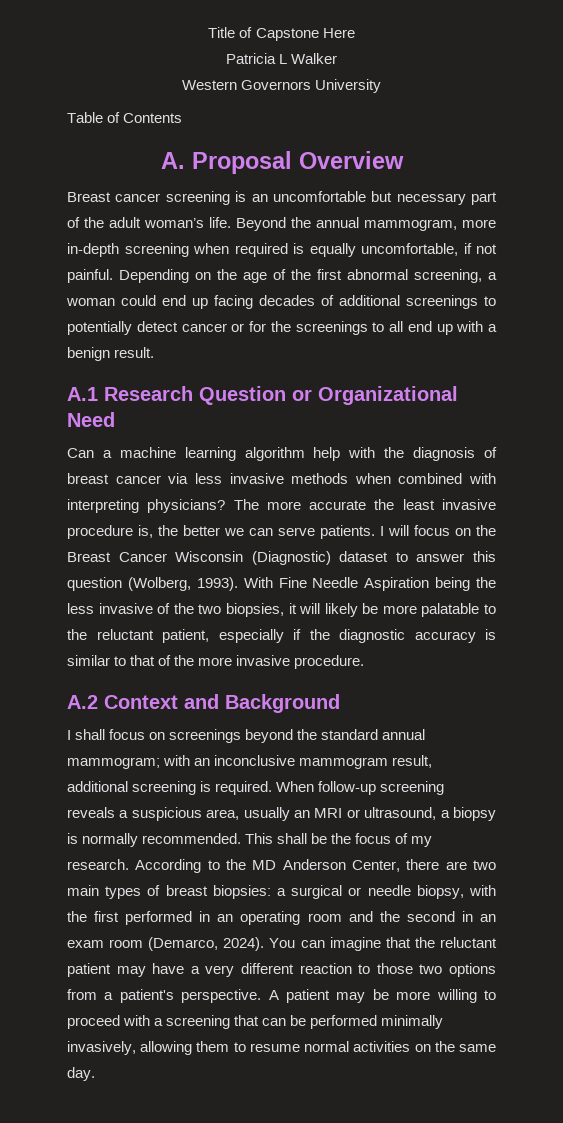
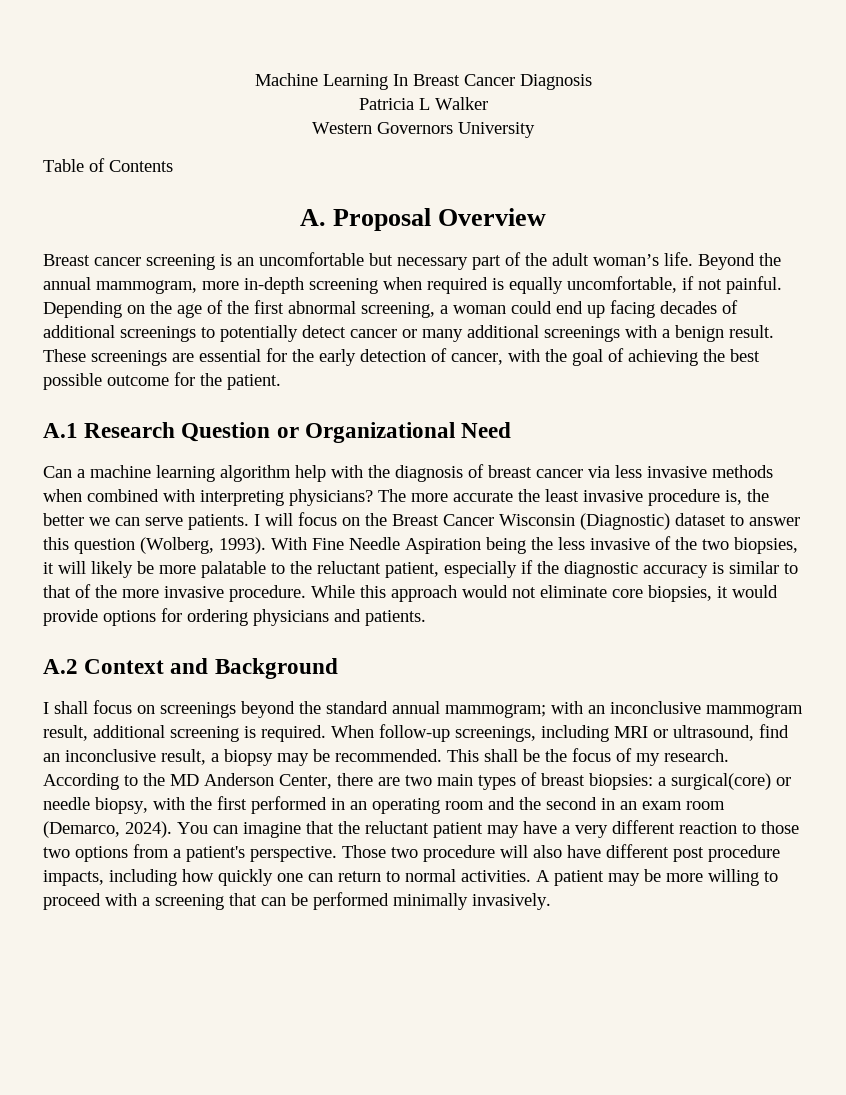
[208,27,355,41] Title of Capstone Here -> [254,73,592,90] Machine Learning In Breast Cancer Diagnosis
[249,321,497,335] [67,347,155,361] for the screenings to all end up with a benign result. -> [422,325,774,342] [43,348,760,366] [43,372,281,390] many additional screenings with a benign result. These screenings are essential for the early detection of cancer, with the goal of achieving the best possible outcome for the patient.
(365, 662) none -> [311,585,778,602] [43,608,426,626] While this approach would not eliminate core biopsies, it would provide options for ordering physicians and patients.
[380,781,445,795] [67,807,496,821] [67,833,139,847] screening reveals a suspicious area, usually an MRI or ultrasound, a biopsy is normally -> [455,724,789,742] [43,749,330,766] screenings, including MRI or ultrasound, find an inconclusive result, a biopsy may be
[291,885,343,899] surgical -> [671,773,771,790] surgical(core)
(262, 996) none -> [342,844,780,862] [43,869,531,886] Those two procedure will also have different post procedure impacts, including how quickly one can return to normal activities.
[67,1041,497,1055] [67,1067,95,1081] invasively, allowing them to resume normal activities on the same day. -> [472,893,551,910] invasively.

